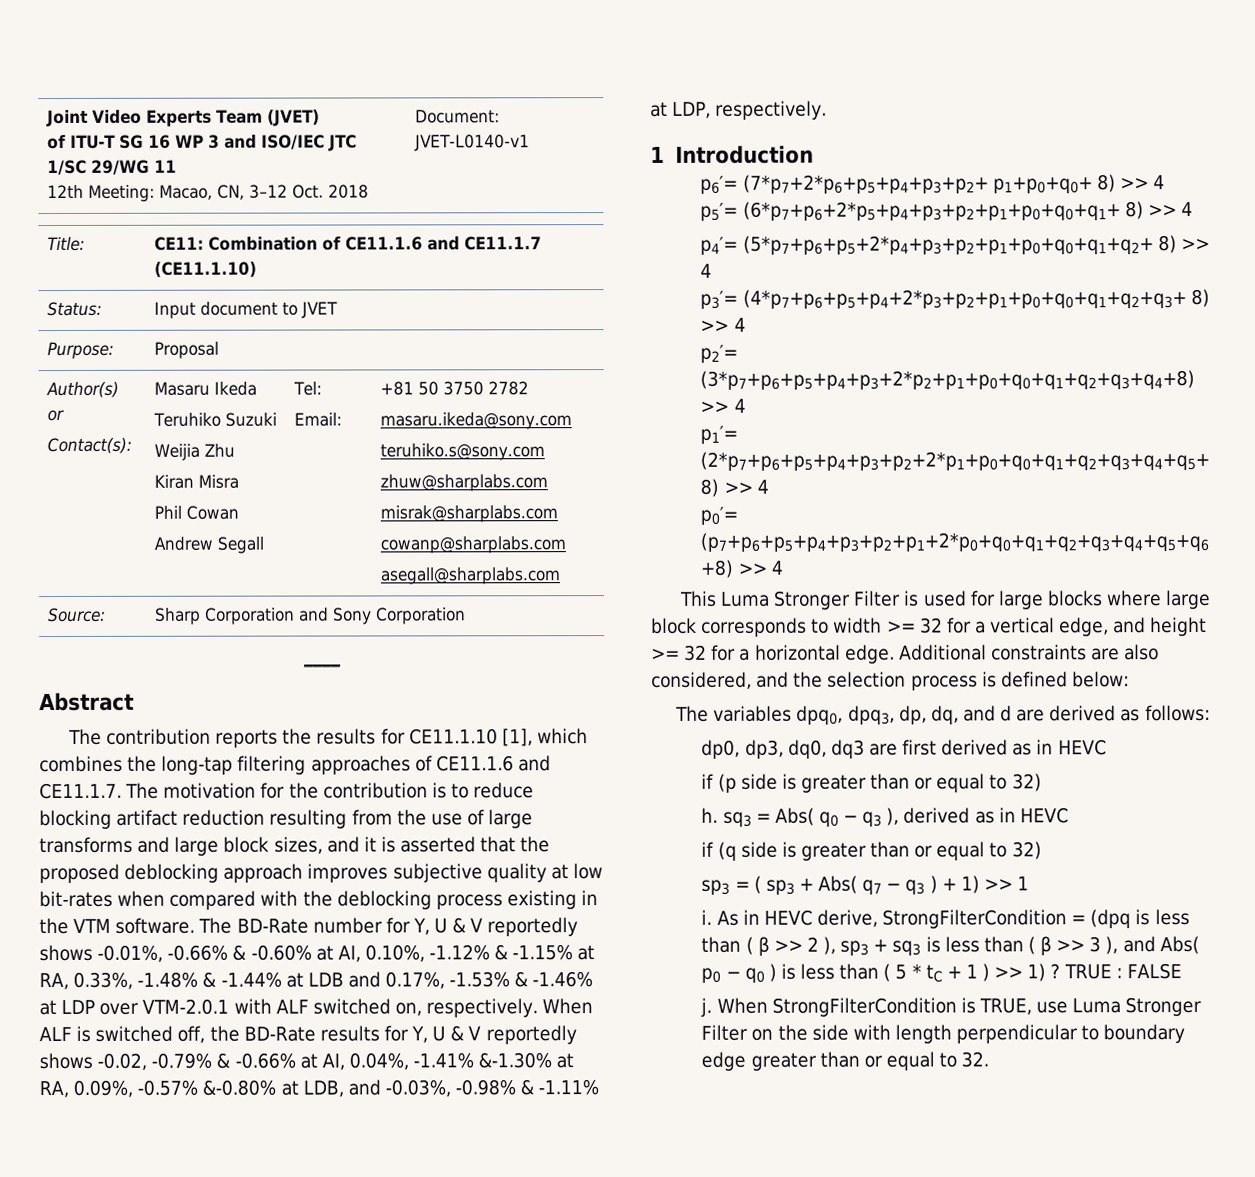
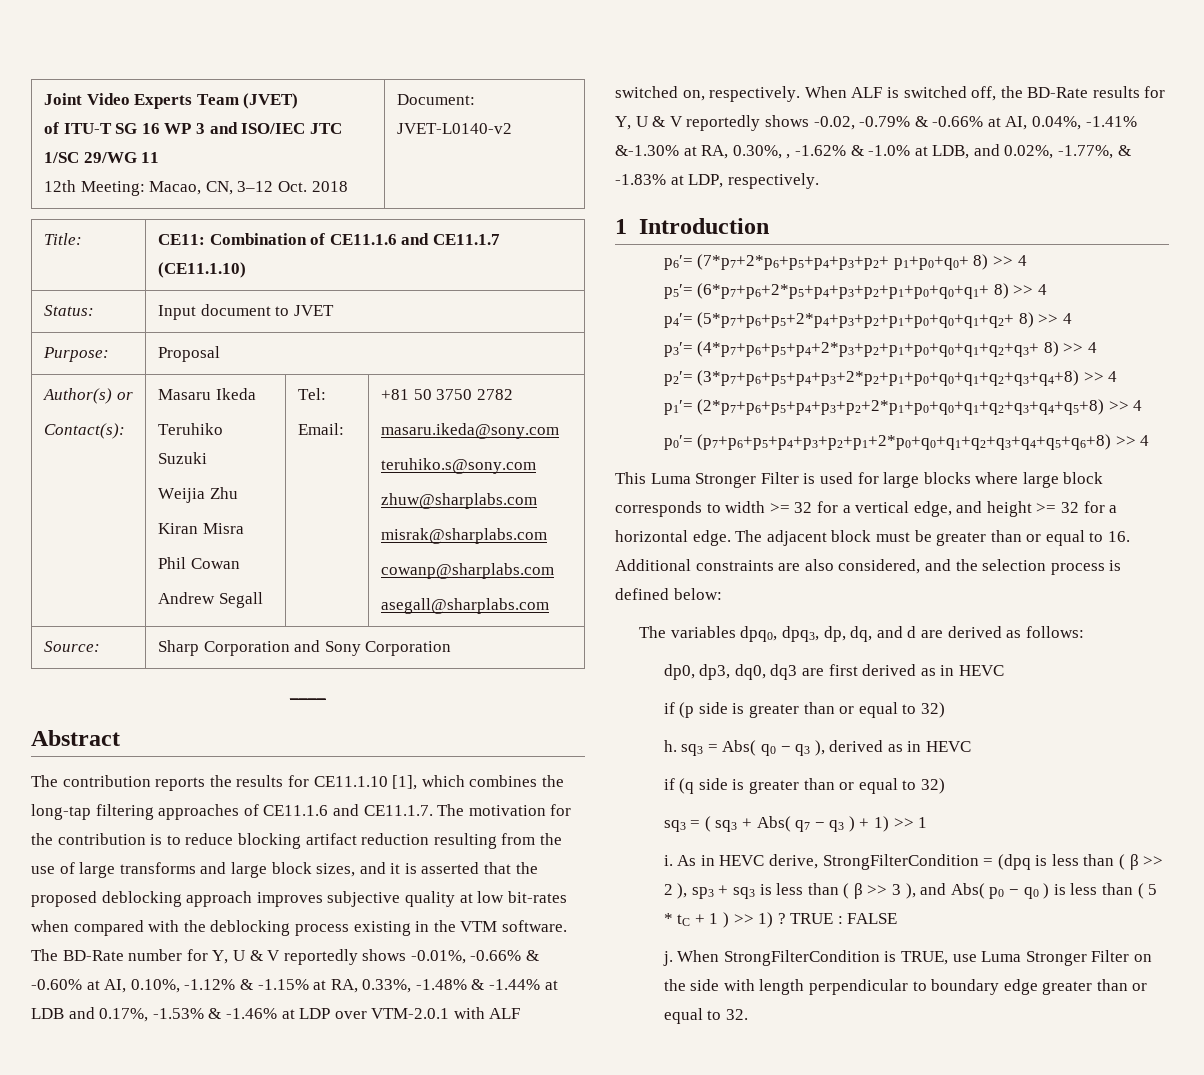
[413,134,530,152] JVET-L0140-v1 -> [397,123,513,134] JVET-L0140-v2
[73,1079,600,1098] 0.09%, -0.57% &-0.80% at LDB, and -0.03%, -0.98% & -1.11% -> [732,144,1131,159] [615,174,666,185] 0.30%, , -1.62% & -1.0% at LDB, and 0.02%, -1.77%, & -1.83%
(895, 654) none -> [735,530,1131,546] The adjacent block must be greater than or equal to 16.
[701,879,731,895] sp3 -> [663,820,686,832] sq3
[765,879,795,895] sp3 -> [715,820,738,832] sq3

